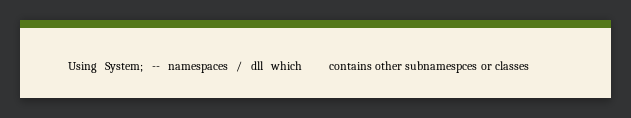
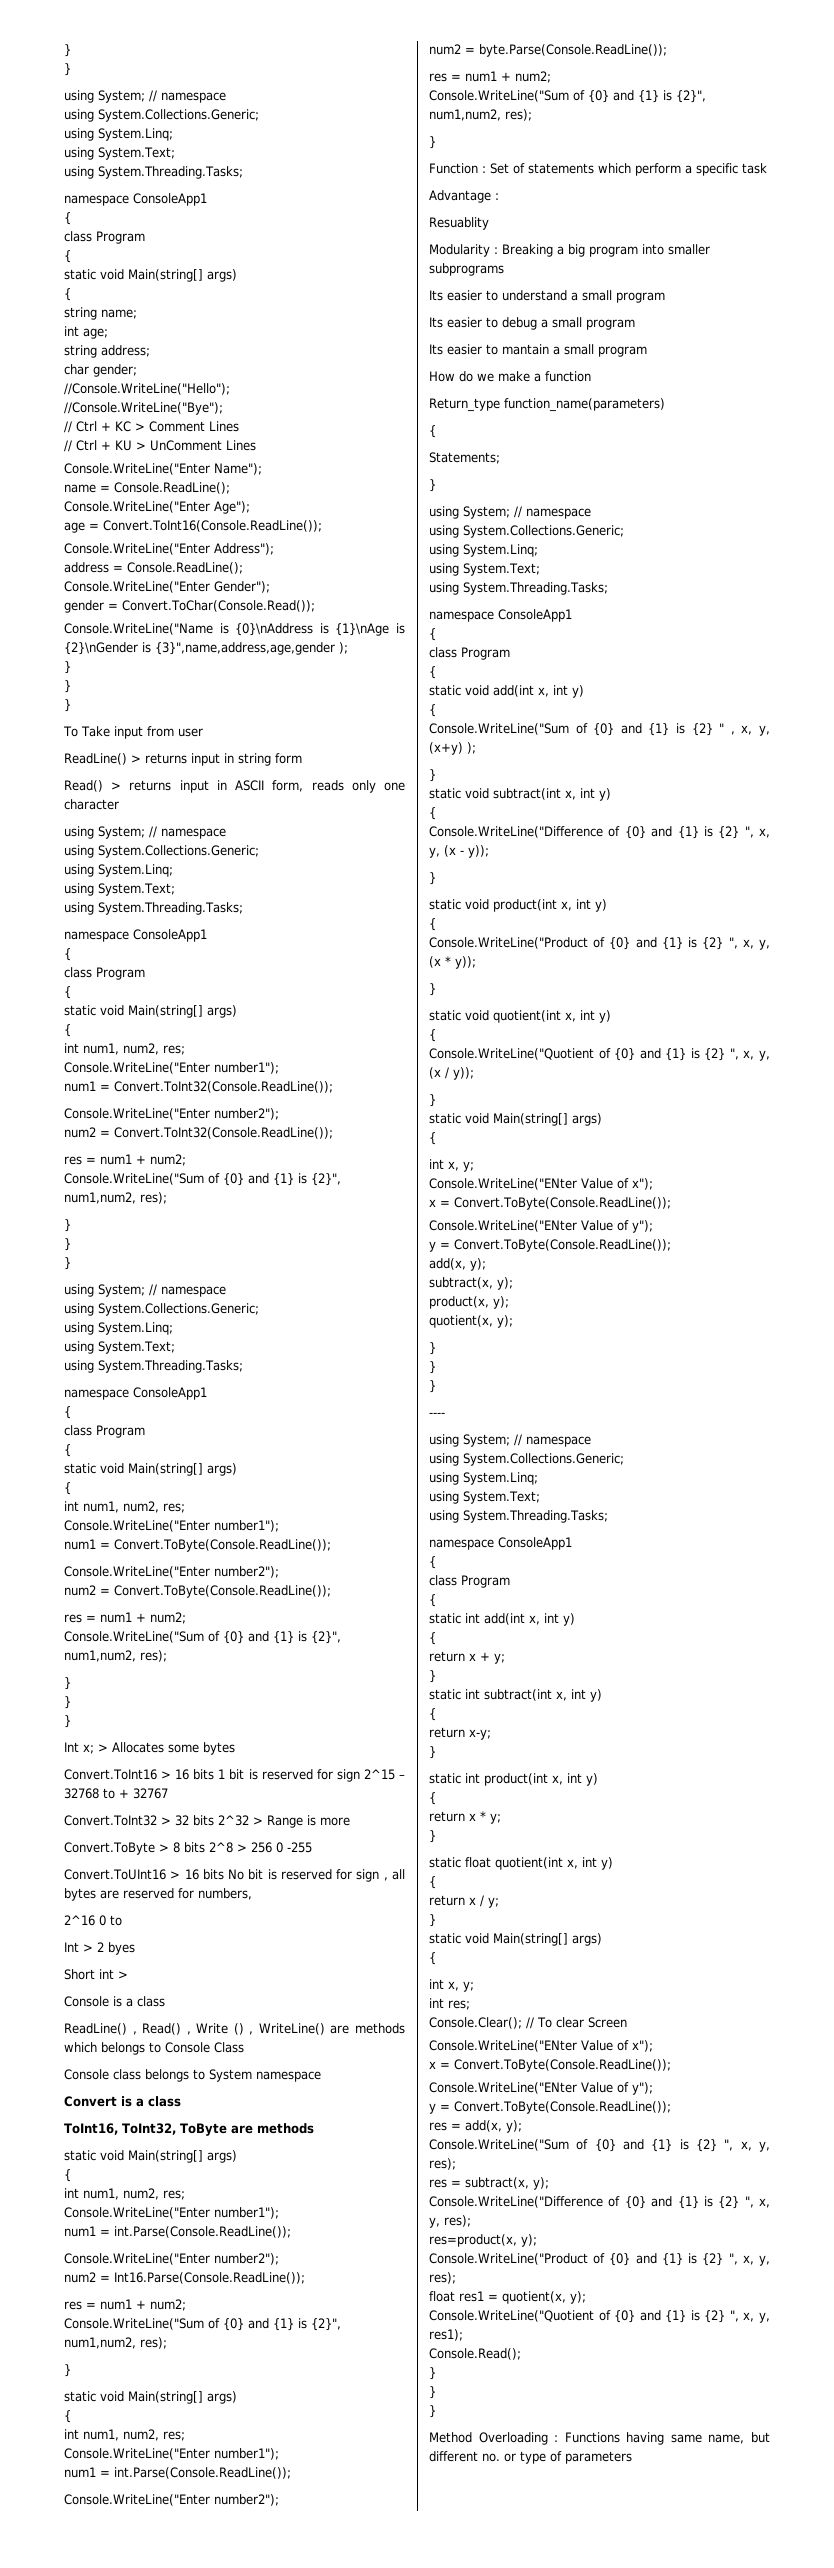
[68,61,529,73] Using System; -- namespaces / dll which contains other subnamespces or classes -> [64,44,71,57] [64,63,71,76] [64,90,226,103] [64,109,259,122] [64,128,173,141] [64,147,175,160] [64,166,243,179] [64,193,207,206] [64,212,71,225] [64,231,145,244] [64,250,71,263] [64,269,237,282] [64,288,71,301] [64,307,137,320] [64,326,108,339] [64,345,150,358] [64,364,137,377] [64,383,230,395] [64,402,223,415] [64,421,239,433] [64,440,256,452] [64,463,262,475] [64,482,230,494] [64,501,250,514] [64,520,322,533] [64,543,274,555] [64,562,243,574] [64,581,270,593] [64,600,315,613] [64,623,405,636] [64,642,348,655] [64,661,71,674] [64,680,71,693] [64,699,71,712] [63,726,203,739] [64,753,302,766] [64,780,405,793] [64,799,119,810] [64,826,226,839] [64,845,259,858] [64,864,173,877] [64,883,175,896] [64,902,243,915] [64,929,207,942] [64,948,71,961] [64,967,145,980] [64,986,71,999] [64,1005,237,1018] [64,1024,71,1037] [64,1043,185,1055] [64,1062,279,1074] [64,1081,333,1093] [64,1108,279,1120] [64,1127,333,1139] [64,1154,186,1166] [64,1173,341,1186] [64,1192,167,1204] [64,1219,71,1232] [64,1238,71,1251] [64,1257,71,1270] [64,1284,226,1297] [64,1303,259,1316] [64,1322,173,1335] [64,1341,175,1354] [64,1360,243,1373] [64,1387,207,1400] [64,1406,71,1419] [64,1425,145,1438] [64,1444,71,1457] [64,1463,237,1476] [64,1482,71,1495] [64,1501,185,1513] [64,1520,279,1532] [64,1539,331,1552] [64,1566,279,1578] [64,1585,331,1598] [64,1612,186,1624] [64,1631,341,1644] [64,1650,167,1662] [64,1677,71,1690] [64,1696,71,1709] [64,1715,71,1728] [64,1742,235,1755] [64,1769,405,1782] [64,1788,168,1799] [64,1815,350,1828] [64,1842,312,1855] [64,1869,406,1882] [64,1888,252,1901] [64,1915,122,1926] [64,1942,135,1955] [64,1969,128,1980] [64,1996,165,2007] [64,2023,405,2035] [64,2042,244,2055] [64,2069,321,2082] [64,2096,181,2107] [64,2123,314,2136] [64,2150,237,2163] [64,2169,71,2182] [64,2188,185,2200] [64,2207,279,2219] [64,2226,291,2238] [64,2253,279,2265] [64,2272,305,2284] [64,2299,186,2311] [64,2318,341,2331] [64,2337,167,2349] [64,2364,71,2377] [64,2391,237,2404] [64,2410,71,2423] [64,2429,185,2441] [64,2448,279,2460] [64,2467,291,2479] [64,2494,279,2506] [429,44,667,57] [429,71,551,83] [429,90,706,103] [429,109,532,121] [429,136,436,149] [429,163,767,176] [429,190,499,203] [429,217,489,230] [429,244,710,257] [429,263,504,276] [429,290,665,303] [429,317,635,330] [429,344,647,357] [429,371,591,382] [429,398,665,412] [429,425,436,438] [429,452,500,464] [429,479,436,492] [429,506,591,519] [429,525,624,538] [429,544,538,557] [429,563,540,576] [429,582,608,595] [429,609,572,622] [429,628,436,641] [429,647,510,660] [429,666,436,679] [429,685,584,698] [429,704,436,717] [429,723,770,736] [429,742,476,755] [429,769,436,782] [429,788,611,801] [429,807,436,820] [429,826,770,839] [429,845,489,858] [429,872,436,885] [429,899,607,912] [429,918,436,931] [429,937,770,950] [429,956,476,969] [429,983,436,996] [429,1010,611,1023] [429,1029,436,1042] [429,1048,770,1061] [429,1067,474,1080] [429,1094,436,1107] [429,1113,602,1126] [429,1132,436,1145] [429,1159,474,1172] [429,1178,653,1190] [429,1197,671,1210] [429,1220,653,1233] [429,1239,671,1252] [429,1258,486,1271] [429,1277,513,1290] [429,1296,509,1309] [429,1315,513,1328] [429,1342,436,1355] [429,1361,436,1374] [429,1380,436,1393] [429,1412,445,1417] [429,1434,591,1447] [429,1453,624,1466] [429,1472,538,1485] [429,1491,540,1504] [429,1510,608,1523] [429,1537,572,1550] [429,1556,436,1569] [429,1575,510,1588] [429,1594,436,1607] [429,1613,575,1626] [429,1632,436,1645] [429,1651,505,1664] [429,1670,436,1683] [429,1689,602,1702] [429,1708,436,1721] [429,1727,491,1740] [429,1746,436,1759] [429,1773,598,1786] [429,1792,436,1805] [429,1811,501,1824] [429,1830,436,1843] [429,1857,613,1870] [429,1876,436,1889] [429,1895,499,1908] [429,1914,436,1927] [429,1933,602,1946] [429,1952,436,1965] [429,1979,474,1992] [429,1998,470,2010] [429,2017,627,2029] [429,2040,653,2052] [429,2059,671,2072] [429,2082,653,2095] [429,2101,671,2114] [429,2120,522,2133] [429,2139,770,2152] [429,2158,456,2170] [429,2177,549,2190] [429,2196,770,2209] [429,2215,471,2228] [429,2234,537,2247] [429,2253,770,2266] [429,2272,456,2284] [429,2291,586,2304] [429,2310,770,2323] [429,2329,463,2341] [429,2348,521,2360] [429,2367,436,2380] [429,2386,436,2399] [429,2405,436,2418] [429,2432,770,2445] [429,2451,632,2464] } // } // using System; // namespace // using System.Collections.Generic; // using System.Linq; // using System.Text; // using System.Threading.Tasks; // namespace ConsoleApp1 // { // class Program // { // static void Main(string[] args) // { // string name; // int age; // string address; // char gender; // //Console.WriteLine("Hello"); // //Console.WriteLine("Bye"); // // Ctrl + KC > Comment Lines // // Ctrl + KU > UnComment Lines // Console.WriteLine("Enter Name"); // name = Console.ReadLine(); // Console.WriteLine("Enter Age"); // age = Convert.ToInt16(Console.ReadLine()); // Console.WriteLine("Enter Address"); // address = Console.ReadLine(); // Console.WriteLine("Enter Gender"); // gender = Convert.ToChar(Console.Read()); // Console.WriteLine("Name is {0}\nAddress is {1}\nAge is {2}\nGender is {3}",name,address,age,gender ); // } // } // } // To Take input from user // ReadLine() > returns input in string form // Read() > returns input in ASCII form, reads only one character // using System; // namespace // using System.Collections.Generic; // using System.Linq; // using System.Text; // using System.Threading.Tasks; // namespace ConsoleApp1 // { // class Program // { // static void Main(string[] args) // { // int num1, num2, res; // Console.WriteLine("Enter number1"); // num1 = Convert.ToInt32(Console.ReadLine()); // Console.WriteLine("Enter number2"); // num2 = Convert.ToInt32(Console.ReadLine()); // res = num1 + num2; // Console.WriteLine("Sum of {0} and {1} is {2}", num1,num2, res); // } // } // } // using System; // namespace // using System.Collections.Generic; // using System.Linq; // using System.Text; // using System.Threading.Tasks; // namespace ConsoleApp1 // { // class Program // { // static void Main(string[] args) // { // int num1, num2, res; // Console.WriteLine("Enter number1"); // num1 = Convert.ToByte(Console.ReadLine()); // Console.WriteLine("Enter number2"); // num2 = Convert.ToByte(Console.ReadLine()); // res = num1 + num2; // Console.WriteLine("Sum of {0} and {1} is {2}", num1,num2, res); // } // } // } // Int x; > Allocates some bytes // Convert.ToInt16 > 16 bits 1 bit is reserved for sign 2^15 – 32768 to + 32767 // Convert.ToInt32 > 32 bits 2^32 > Range is more // Convert.ToByte > 8 bits 2^8 > 256 0 -255 // Convert.ToUInt16 > 16 bits No bit is reserved for sign , all bytes are reserved for numbers, // 2^16 0 to // Int > 2 byes // Short int > // Console is a class // ReadLine() , Read() , Write () , WriteLine() are methods which belongs to Console Class // Console class belongs to System namespace // Convert is a class // ToInt16, ToInt32, ToByte are methods // static void Main(string[] args) // { // int num1, num2, res; // Console.WriteLine("Enter number1"); // num1 = int.Parse(Console.ReadLine()); // Console.WriteLine("Enter number2"); // num2 = Int16.Parse(Console.ReadLine()); // res = num1 + num2; // Console.WriteLine("Sum of {0} and {1} is {2}", num1,num2, res); // } // static void Main(string[] args) // { // int num1, num2, res; // Console.WriteLine("Enter number1"); // num1 = int.Parse(Console.ReadLine()); // Console.WriteLine("Enter number2"); // num2 = byte.Parse(Console.ReadLine()); // res = num1 + num2; // Console.WriteLine("Sum of {0} and {1} is {2}", num1,num2, res); // } // Function : Set of statements which perform a specific task // Advantage : // Resuablity // Modularity : Breaking a big program into smaller subprograms // Its easier to understand a small program // Its easier to debug a small program // Its easier to mantain a small program // How do we make a function // Return_type function_name(parameters) // { // Statements; // } // using System; // namespace // using System.Collections.Generic; // using System.Linq; // using System.Text; // using System.Threading.Tasks; // namespace ConsoleApp1 // { // class Program // { // static void add(int x, int y) // { // Console.WriteLine("Sum of {0} and {1} is {2} " , x, y, (x+y) ); // } // static void subtract(int x, int y) // { // Console.WriteLine("Difference of {0} and {1} is {2} ", x, y, (x - y)); // } // static void product(int x, int y) // { // Console.WriteLine("Product of {0} and {1} is {2} ", x, y, (x * y)); // } // static void quotient(int x, int y) // { // Console.WriteLine("Quotient of {0} and {1} is {2} ", x, y, (x / y)); // } // static void Main(string[] args) // { // int x, y; // Console.WriteLine("ENter Value of x"); // x = Convert.ToByte(Console.ReadLine()); // Console.WriteLine("ENter Value of y"); // y = Convert.ToByte(Console.ReadLine()); // add(x, y); // subtract(x, y); // product(x, y); // quotient(x, y); // } // } // } // ---- // using System; // namespace // using System.Collections.Generic; // using System.Linq; // using System.Text; // using System.Threading.Tasks; // namespace ConsoleApp1 // { // class Program // { // static int add(int x, int y) // { // return x + y; // } // static int subtract(int x, int y) // { // return x-y; // } // static int product(int x, int y) // { // return x * y; // } // static float quotient(int x, int y) // { // return x / y; // } // static void Main(string[] args) // { // int x, y; // int res; // Console.Clear(); // To clear Screen // Console.WriteLine("ENter Value of x"); // x = Convert.ToByte(Console.ReadLine()); // Console.WriteLine("ENter Value of y"); // y = Convert.ToByte(Console.ReadLine()); // res = add(x, y); // Console.WriteLine("Sum of {0} and {1} is {2} ", x, y, res); // res = subtract(x, y); // Console.WriteLine("Difference of {0} and {1} is {2} ", x, y, res); // res=product(x, y); // Console.WriteLine("Product of {0} and {1} is {2} ", x, y, res); // float res1 = quotient(x, y); // Console.WriteLine("Quotient of {0} and {1} is {2} ", x, y, res1); // Console.Read(); // } // } // } // Method Overloading : Functions having same name, but different no. or type of parameters

